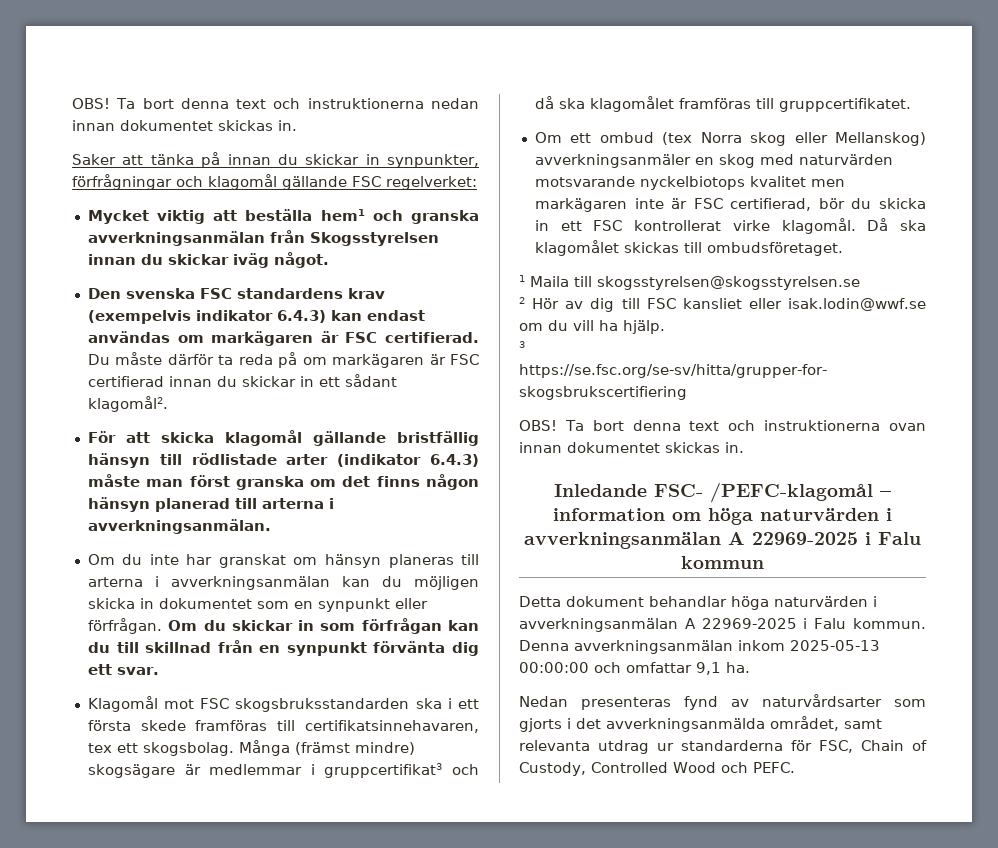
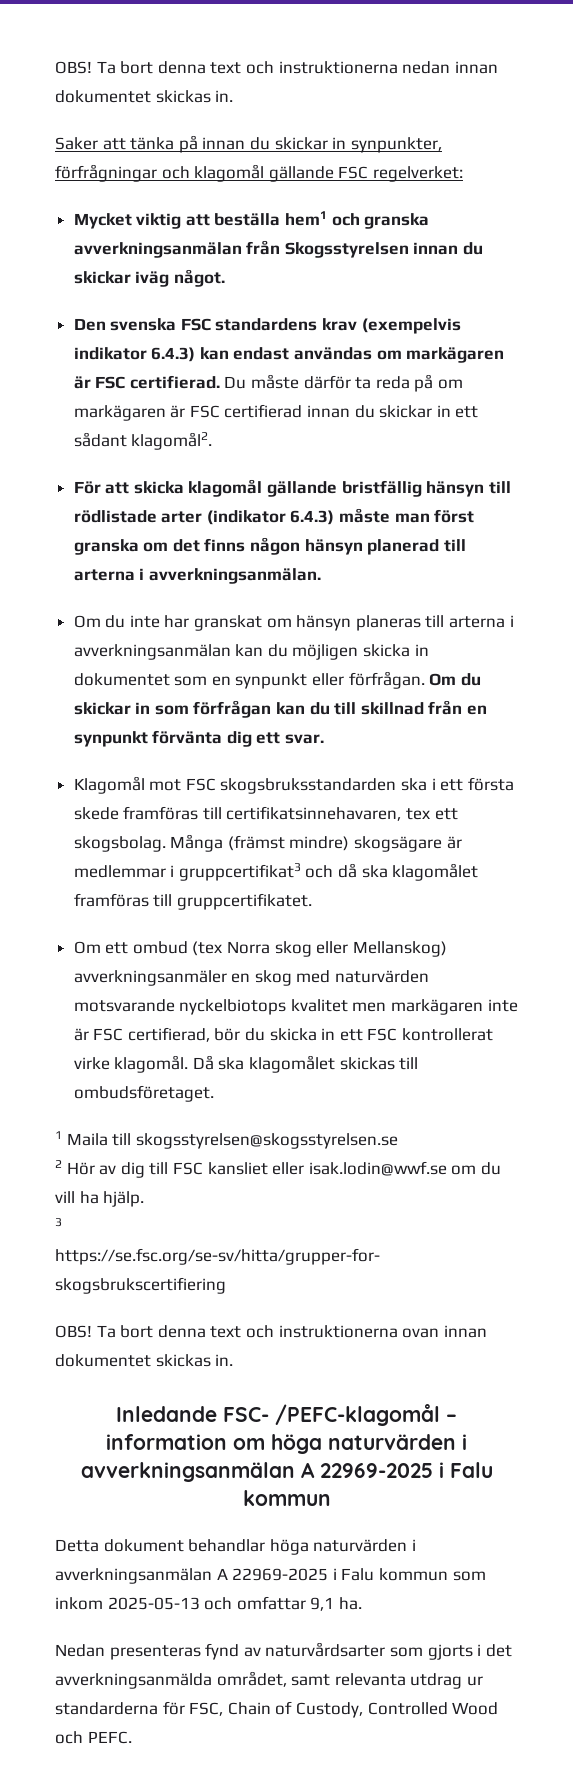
[853,618,926,629] [519,640,733,654] kommun. Denna avverkningsanmälan -> [378,1568,486,1581] kommun som
[519,662,589,673] 00:00:00 -> (200, 1603) none

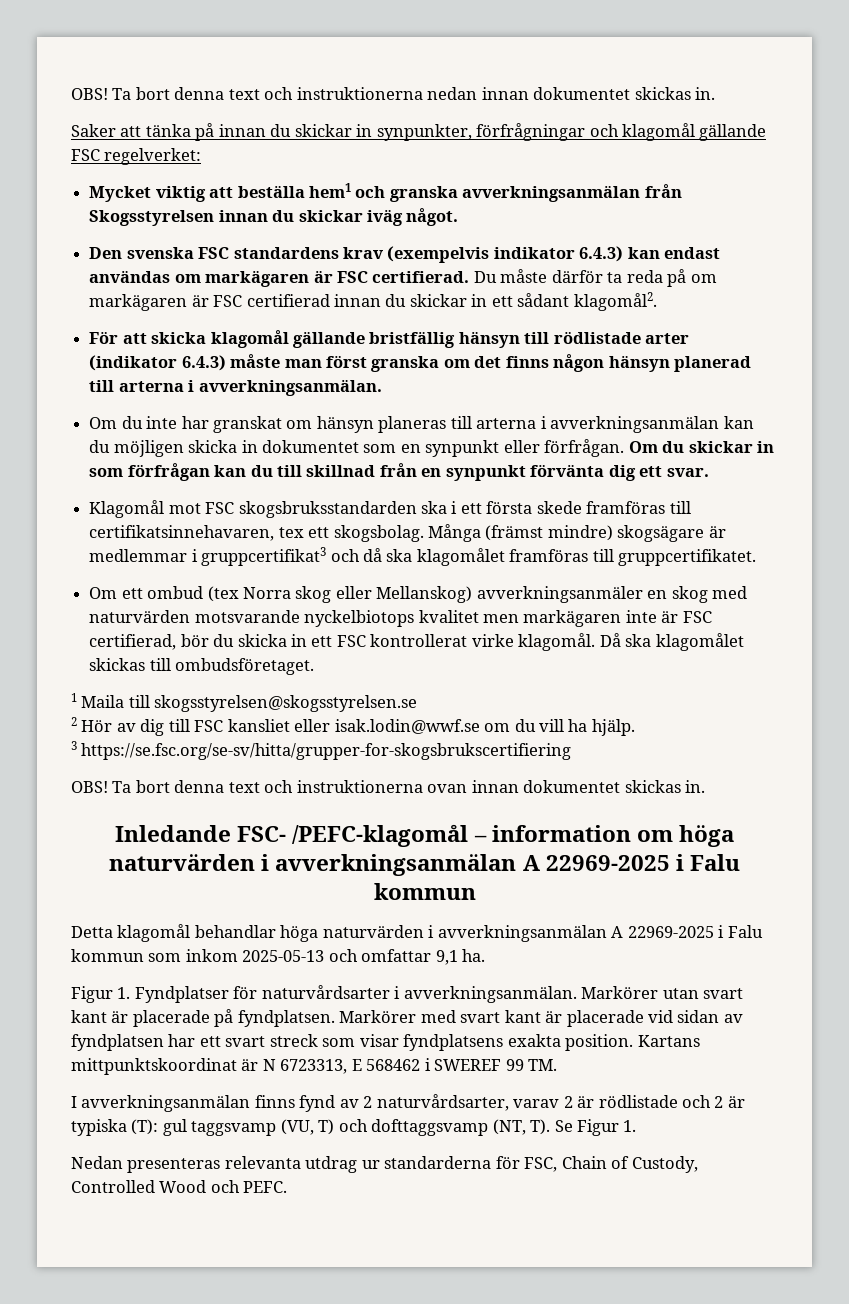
[103,1539,184,1552] dokument -> [117,924,191,942] klagomål
[55,1642,512,1660] [55,1671,331,1689] Nedan presenteras fynd av naturvårdsarter som gjorts i det avverkningsanmälda området, samt -> [71,985,744,1003] [71,1009,743,1027] [71,1034,700,1051] [71,1058,558,1075] [71,1094,745,1112] [71,1119,637,1136] [71,1156,221,1173] Figur 1. Fyndplatser för naturvårdsarter i avverkningsanmälan. Markörer utan svart kant är placerade på fyndplatsen. Markörer med svart kant är placerade vid sidan av fyndplatsen har ett svart streck som visar fyndplatsens exakta position. Kartans mittpunktskoordinat är N 6723313, E 568462 i SWEREF 99 TM. // I avverkningsanmälan finns fynd av 2 naturvårdsarter, varav 2 är rödlistade och 2 är typiska (T): gul taggsvamp (VU, T) och dofttaggsvamp (NT, T). Se Figur 1. // Nedan presenteras

